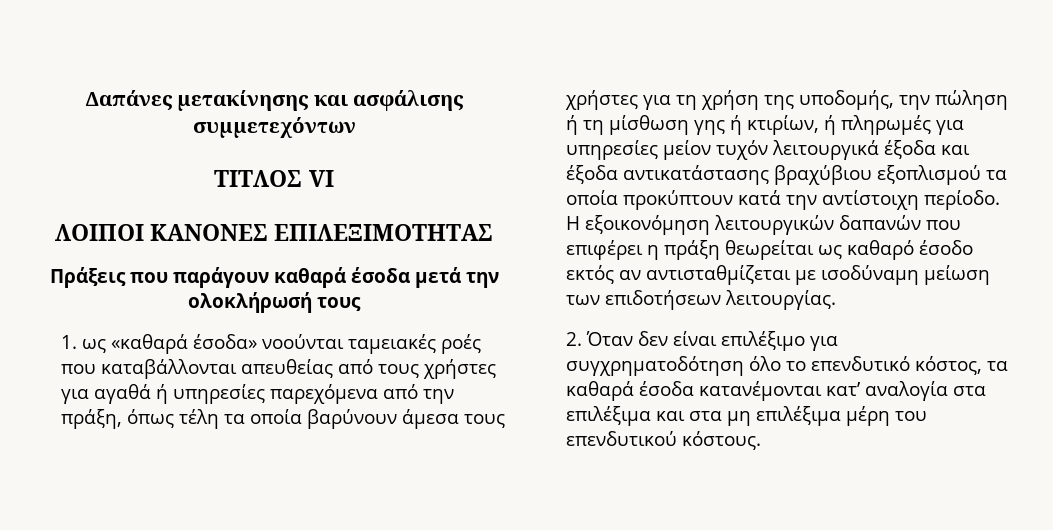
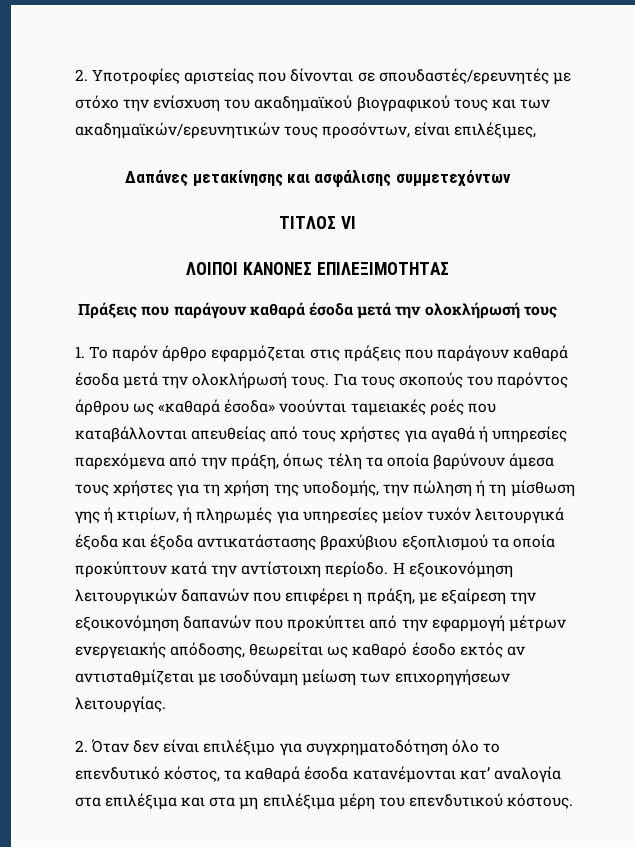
(84, 100) none -> [74,68,571,85] [74,95,551,112] [74,122,537,139] 2. Υποτροφίες αριστείας που δίνονται σε σπουδαστές/ερευνητές με στόχο την ενίσχυση του ακαδημαϊκού βιογραφικού τους και των ακαδημαϊκών/ερευνητικών τους προσόντων, είναι επιλέξιμες, //
(78, 342) none -> [88,345,569,362] [74,372,569,389] [74,399,129,416] Το παρόν άρθρο εφαρμόζεται στις πράξεις που παράγουν καθαρά έσοδα μετά την ολοκλήρωσή τους. Για τους σκοπούς του παρόντος άρθρου
[664,240,721,260] πράξη -> [366,588,537,605] [74,615,566,632] [74,642,245,659] πράξη, με εξαίρεση την εξοικονόμηση δαπανών που προκύπτει από την εφαρμογή μέτρων ενεργειακής απόδοσης,
[605,290,722,310] επιδοτήσεων -> [394,669,510,686] επιχορηγήσεων

